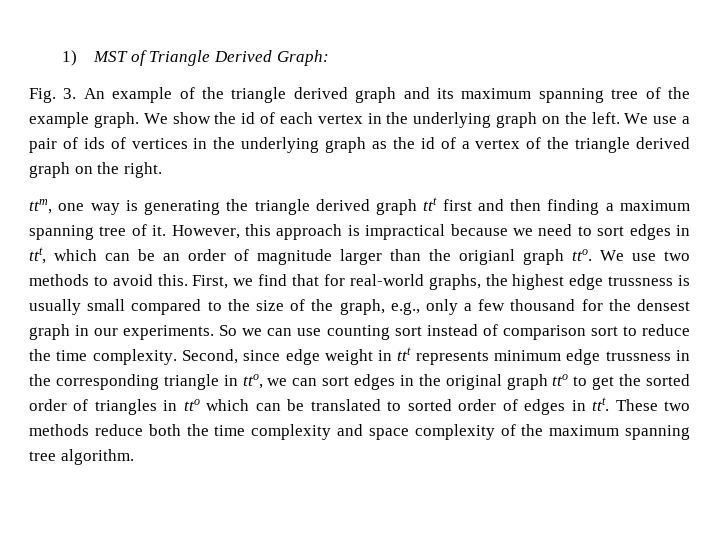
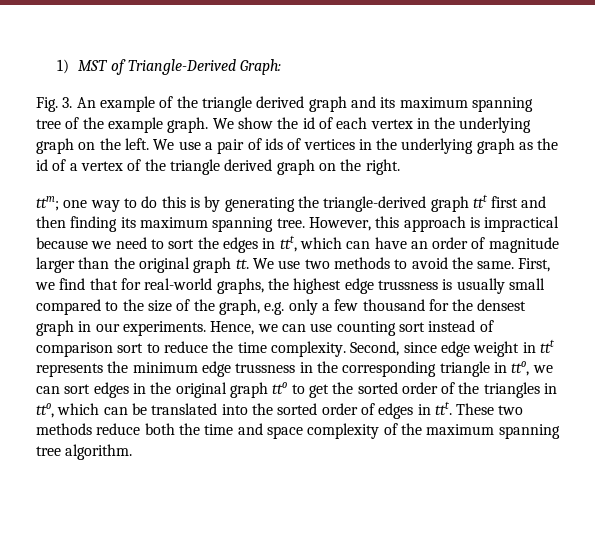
[149,50,273,66] Triangle Derived -> [127,59,236,75] Triangle-Derived
[29,199,52,214] ttm, -> [36,196,59,211] ttm;
[125,199,370,215] is generating the triangle derived -> [123,196,427,212] to do this is by generating the triangle-derived
[605,200,690,211] [29,224,167,240] a maximum spanning tree of it. -> [120,217,305,232] its maximum spanning tree.
(625, 231) none -> [197,237,219,249] the
[138,249,155,261] be -> [374,237,407,249] have
[459,249,592,265] origianl graph tto. -> [138,257,249,273] original graph tt.
[157,274,188,286] this. -> [451,257,515,269] the same.
[390,302,420,315] e.g., -> [264,302,285,315] e.g.
[219,325,238,336] So -> [210,321,255,335] Hence,
(489, 358) none -> [107,361,129,373] the
(89, 405) none -> [458,382,480,394] the
[183,399,200,411] tto -> [36,403,54,418] tto,
[387,401,402,411] to -> [221,403,273,415] into the
[251,424,332,440] complexity -> (234, 429) none

